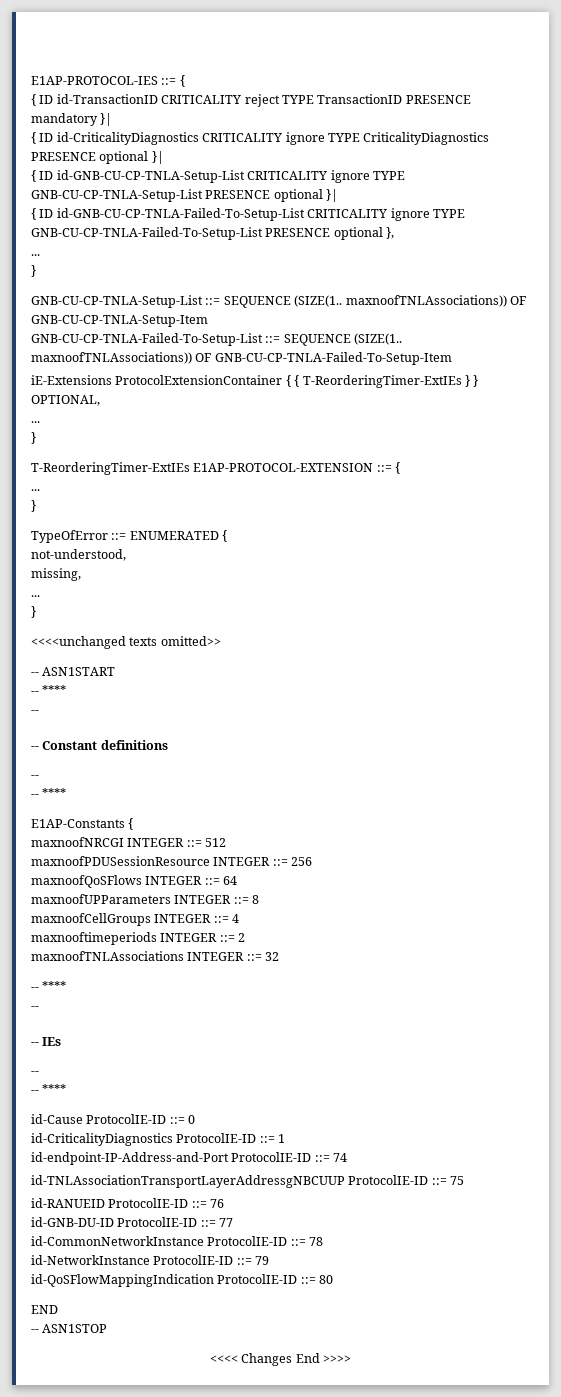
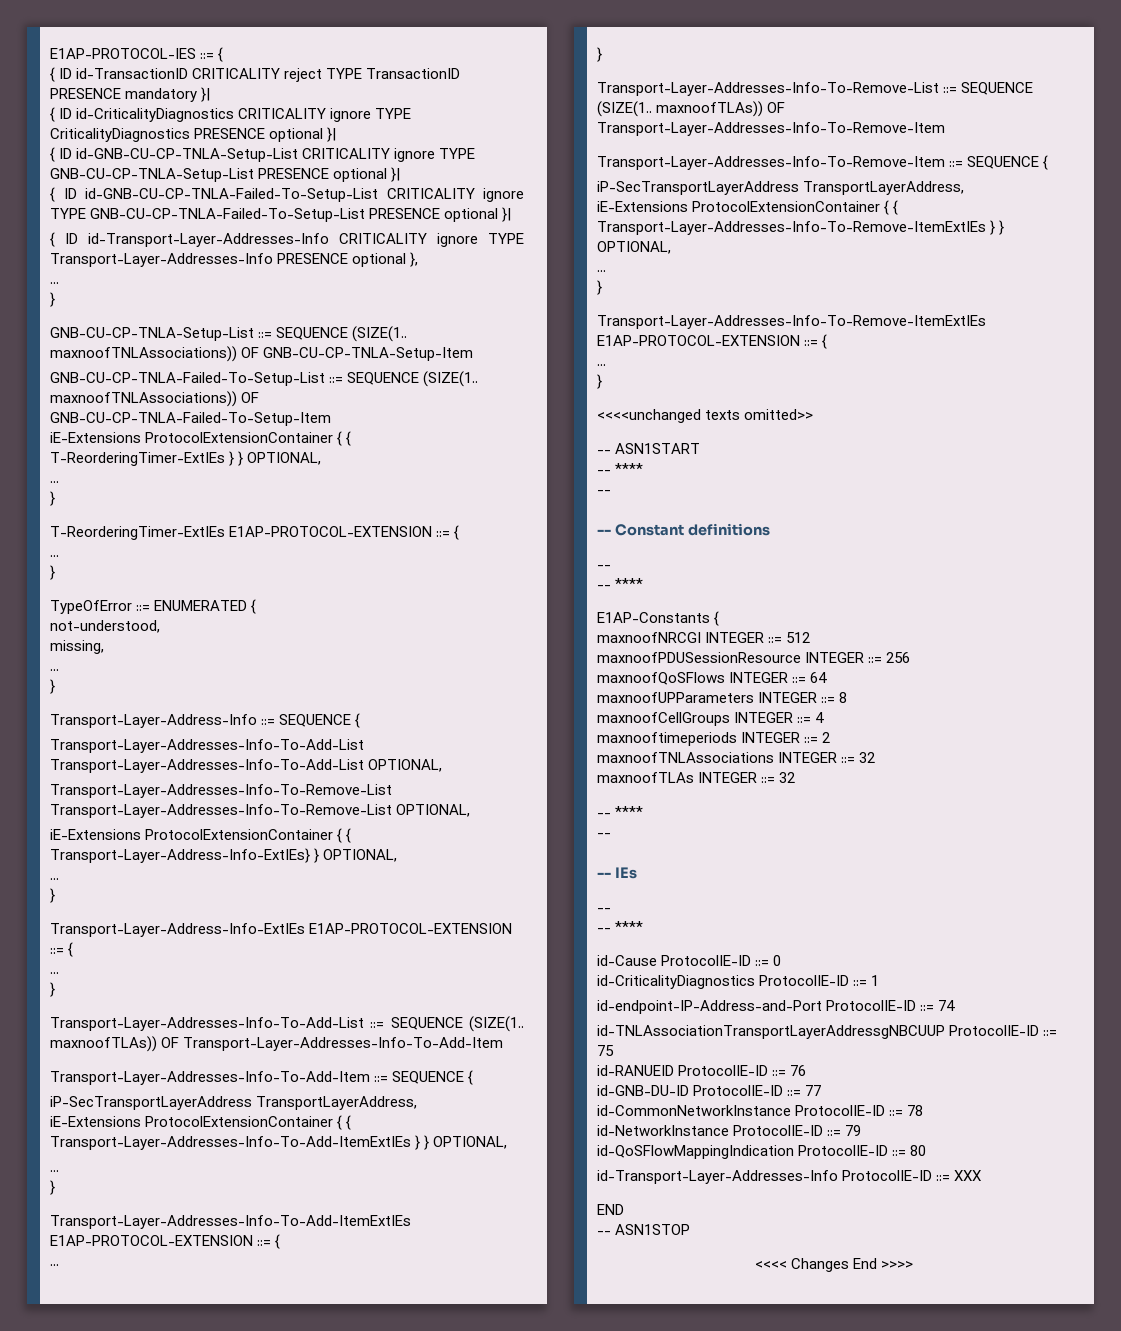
(383, 233) none -> [502,207,512,222] [50,232,524,247] [50,253,407,267] }| // { ID id-Transport-Layer-Addresses-Info CRITICALITY ignore TYPE Transport-Layer-Addresses-Info PRESENCE optional
(36, 612) none -> [50,713,361,728] [50,739,364,753] [50,759,443,773] [50,784,392,798] [50,804,471,818] [50,828,352,843] [50,848,398,863] [50,878,59,880] [50,888,55,903] [50,923,513,937] [50,942,74,957] [50,972,59,974] [50,982,55,997] [50,1016,524,1032] [50,1036,504,1052] [50,1070,474,1085] [50,1096,418,1110] [50,1115,352,1130] [50,1135,508,1150] [50,1170,59,1172] [50,1180,55,1195] [50,1215,411,1229] [50,1234,281,1249] [50,1264,59,1266] [597,47,602,62] [597,82,1034,96] [597,101,786,117] [597,122,945,136] [597,155,1049,170] [597,181,965,195] [597,200,899,215] [597,220,1005,235] [597,241,671,254] [597,270,606,272] [597,280,602,295] [597,315,986,329] [597,334,828,349] [597,364,606,366] [597,374,602,389] // Transport-Layer-Address-Info ::= SEQUENCE { // Transport-Layer-Addresses-Info-To-Add-List Transport-Layer-Addresses-Info-To-Add-List OPTIONAL, // Transport-Layer-Addresses-Info-To-Remove-List Transport-Layer-Addresses-Info-To-Remove-List OPTIONAL, // iE-Extensions ProtocolExtensionContainer { { Transport-Layer-Address-Info-ExtIEs} } OPTIONAL, // ... // } // Transport-Layer-Address-Info-ExtIEs E1AP-PROTOCOL-EXTENSION ::= { // ... // } // Transport-Layer-Addresses-Info-To-Add-List ::= SEQUENCE (SIZE(1.. maxnoofTLAs)) OF Transport-Layer-Addresses-Info-To-Add-Item // Transport-Layer-Addresses-Info-To-Add-Item ::= SEQUENCE { // iP-SecTransportLayerAddress TransportLayerAddress, // iE-Extensions ProtocolExtensionContainer { { Transport-Layer-Addresses-Info-To-Add-ItemExtIEs } } OPTIONAL, // ... // } // Transport-Layer-Addresses-Info-To-Add-ItemExtIEs E1AP-PROTOCOL-EXTENSION ::= { // ... // } // Transport-Layer-Addresses-Info-To-Remove-List ::= SEQUENCE (SIZE(1.. maxnoofTLAs)) OF Transport-Layer-Addresses-Info-To-Remove-Item // Transport-Layer-Addresses-Info-To-Remove-Item ::= SEQUENCE { // iP-SecTransportLayerAddress TransportLayerAddress, // iE-Extensions ProtocolExtensionContainer { { Transport-Layer-Addresses-Info-To-Remove-ItemExtIEs } } OPTIONAL, // ... // } // Transport-Layer-Addresses-Info-To-Remove-ItemExtIEs E1AP-PROTOCOL-EXTENSION ::= { // ... // }
(280, 956) none -> [597,772,796,783] // maxnoofTLAs INTEGER ::= 32
(334, 1279) none -> [597,1170,983,1184] // id-Transport-Layer-Addresses-Info ProtocolIE-ID ::= XXX

